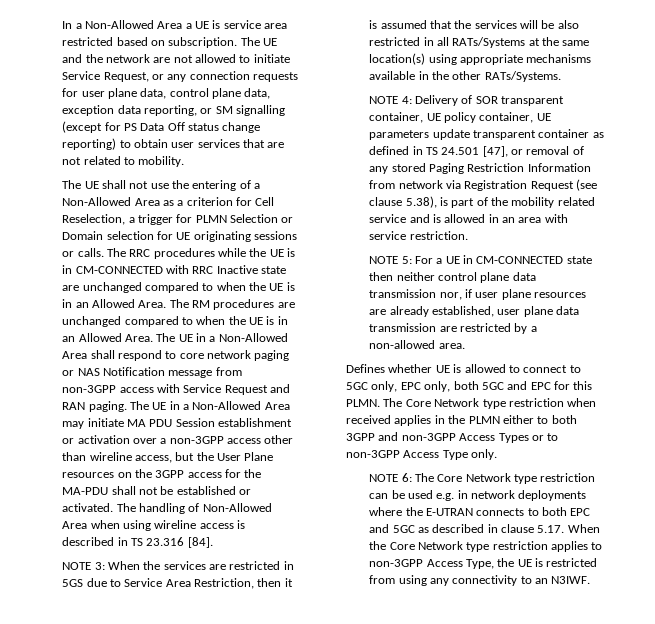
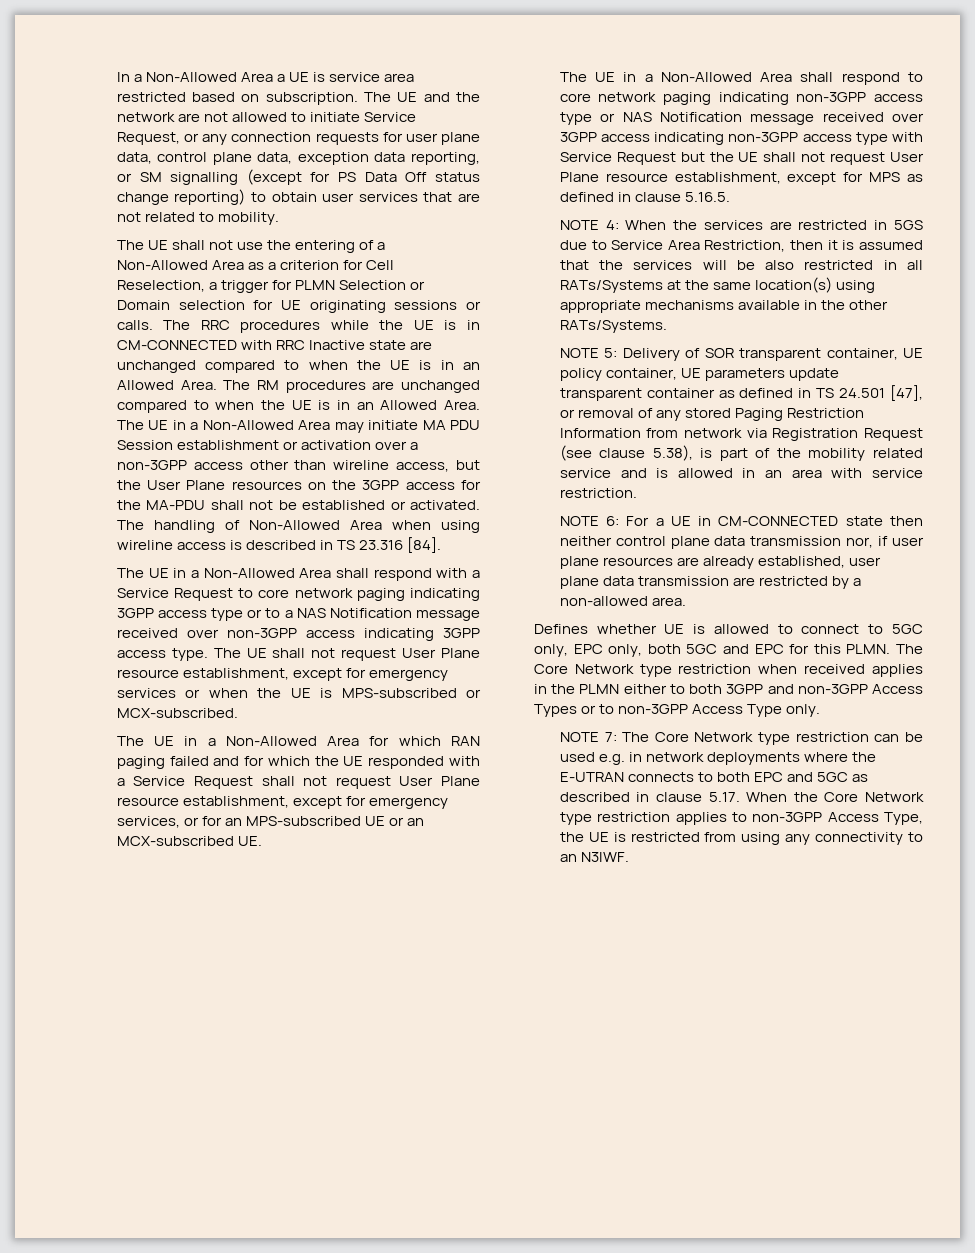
[90,350,290,361] [62,367,242,378] [62,384,291,395] [62,401,290,412] shall respond to core network paging or NAS Notification message from non-3GPP access with Service Request and RAN paging. The UE in a Non-Allowed Area -> (331, 425) none
[62,562,105,570] // NOTE 3: -> [116,568,481,581] [116,588,480,601] [116,608,481,621] [116,628,480,641] [116,648,481,661] [116,668,449,681] [116,688,481,698] [116,708,238,718] [116,736,481,746] [116,756,481,769] [116,776,481,789] [116,796,449,809] [116,816,425,828] [116,836,262,846] [559,72,924,85] [559,92,923,105] [559,112,924,125] [559,132,923,145] [559,152,925,165] [559,172,923,185] [559,192,731,202] [559,220,619,230] // The UE in a Non-Allowed Area shall respond with a Service Request to core network paging indicating 3GPP access type or to a NAS Notification message received over non-3GPP access indicating 3GPP access type. The UE shall not request User Plane resource establishment, except for emergency services or when the UE is MPS-subscribed or MCX-subscribed. // The UE in a Non-Allowed Area for which RAN paging failed and for which the UE responded with a Service Request shall not request User Plane resource establishment, except for emergency services, or for an MPS-subscribed UE or an MCX-subscribed UE. // The UE in a Non-Allowed Area shall respond to core network paging indicating non-3GPP access type or NAS Notification message received over 3GPP access indicating non-3GPP access type with Service Request but the UE shall not request User Plane resource establishment, except for MPS as defined in clause 5.16.5. // NOTE 4:
[401,96,412,104] 4: -> [604,348,618,358] 5:
[401,256,412,264] 5: -> [606,516,620,526] 6:
[401,473,412,482] 6: -> [604,732,617,742] 7:

